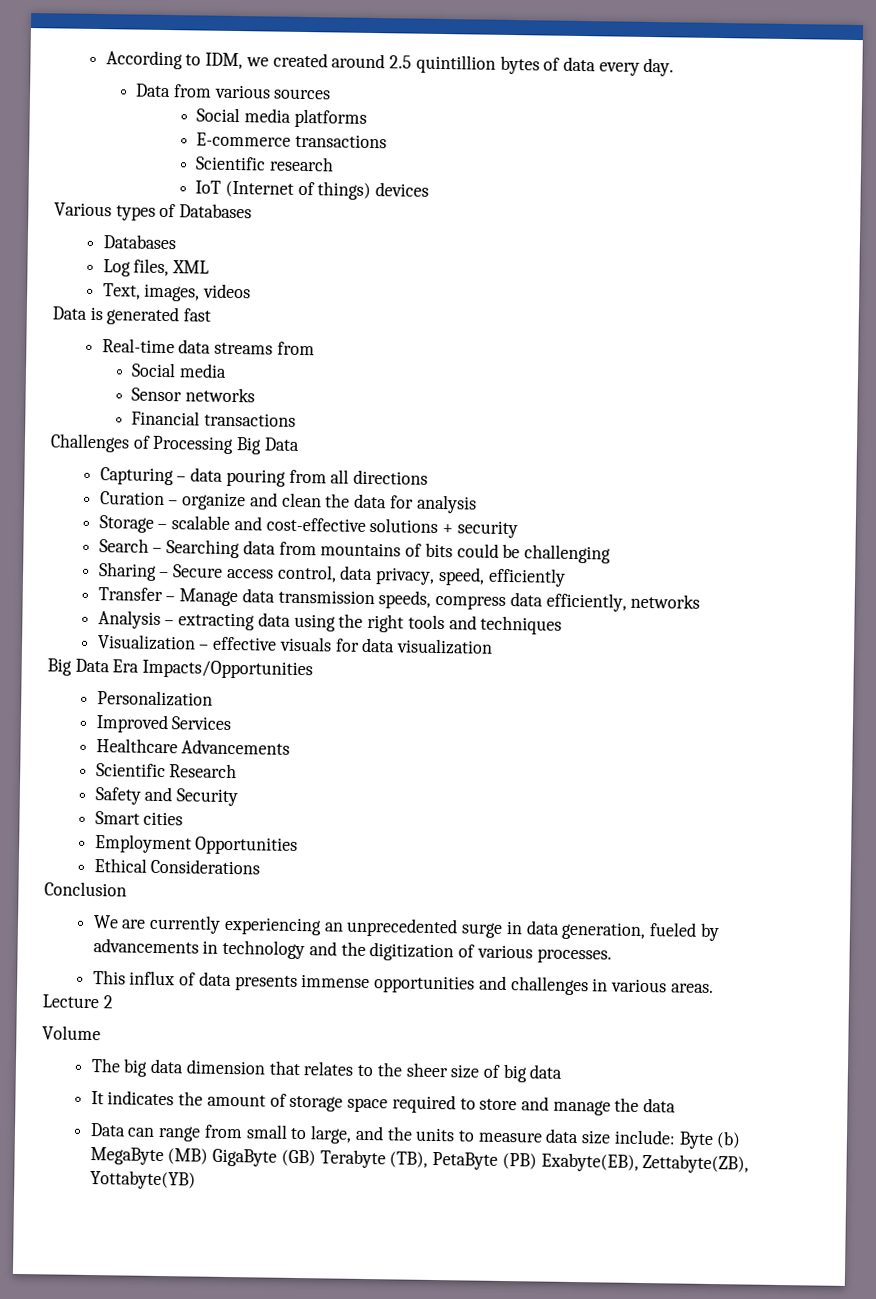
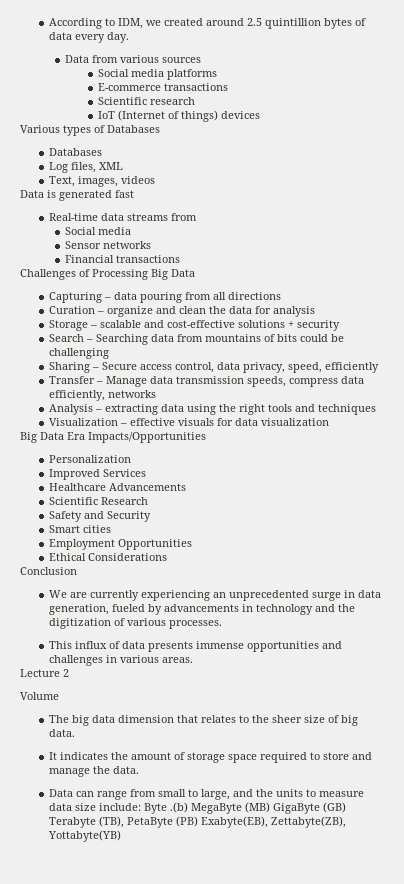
[529,1064,563,1079] data -> [48,729,75,737] data.
[643,1098,677,1113] data -> [112,766,139,774] data.
[716,1131,742,1149] (b) -> [169,802,188,813] .(b)

